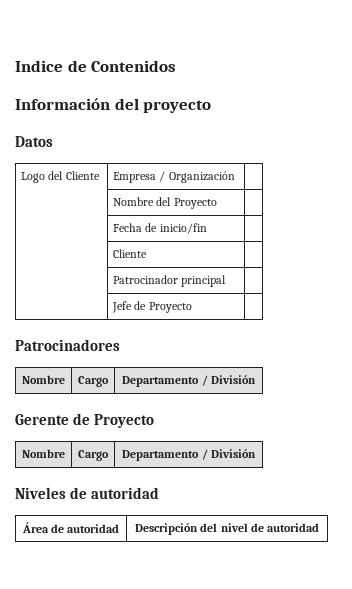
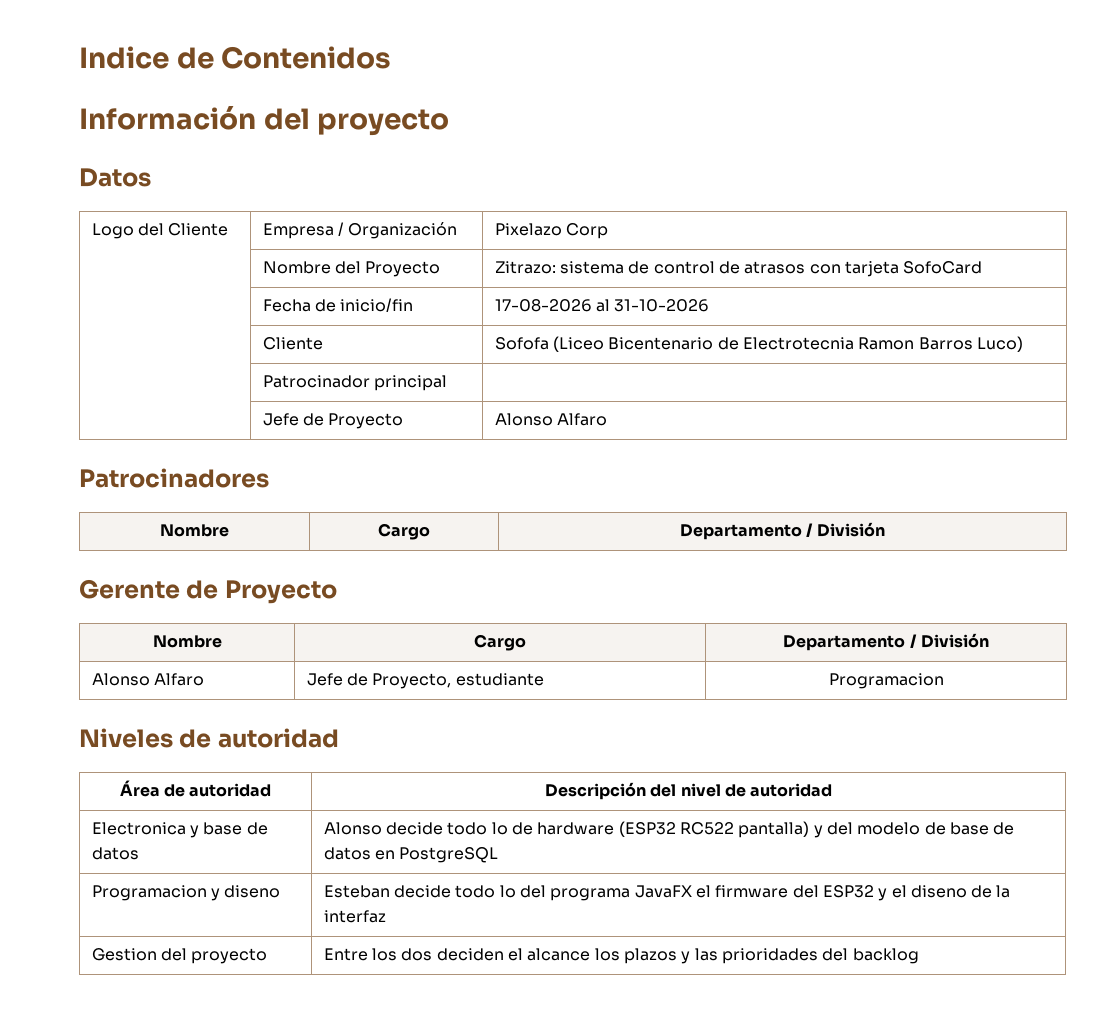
(235, 177) none -> [494,223,608,239] Pixelazo Corp
[113,223,207,234] [113,249,148,258] // | Fecha de inicio/fin | // | Cliente | -> [494,261,983,277] [262,298,414,312] [494,299,710,312] [262,337,323,350] [494,336,1023,352] Zitrazo: sistema de control de atrasos con tarjeta SofoCard // | Fecha de inicio/fin | 17-08-2026 al 31-10-2026 // | Cliente | Sofofa (Liceo Bicentenario de Electrotecnia Ramon Barros Luco)
(192, 307) none -> [494,413,607,426] Alonso Alfaro
(256, 453) none -> [91,673,204,686] [306,673,544,689] [828,673,944,689] // Alonso Alfaro | Jefe de Proyecto, estudiante | Programacion
(319, 527) none -> [91,822,268,838] [91,847,139,860] [323,821,1015,838] [323,847,499,863] [91,885,281,901] [323,885,1011,901] [323,910,386,923] [91,948,268,964] [323,948,919,964] // Electronica y base de datos | Alonso decide todo lo de hardware (ESP32 RC522 pantalla) y del modelo de base de datos en PostgreSQL // Programacion y diseno | Esteban decide todo lo del programa JavaFX el firmware del ESP32 y el diseno de la interfaz // Gestion del proyecto | Entre los dos deciden el alcance los plazos y las prioridades del backlog

